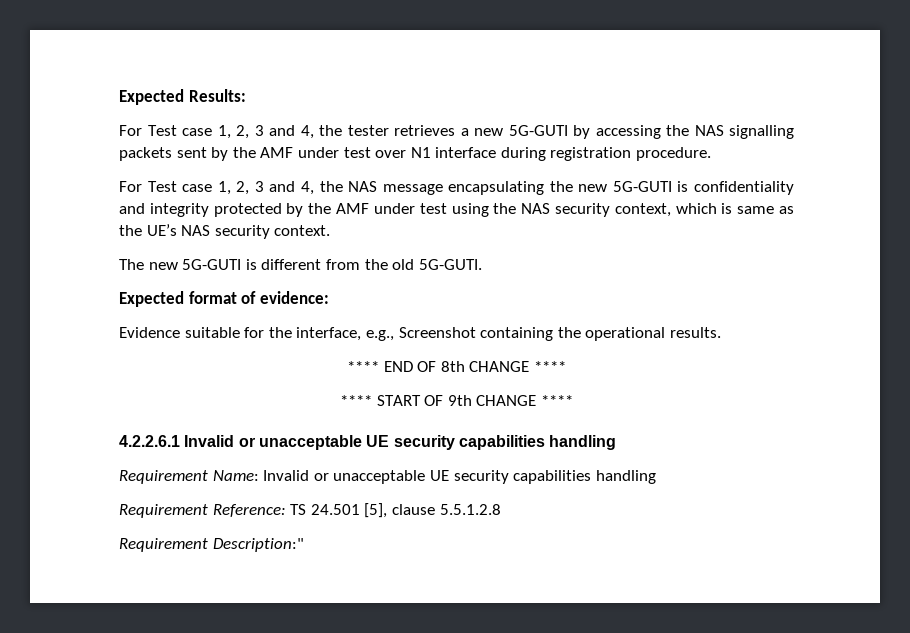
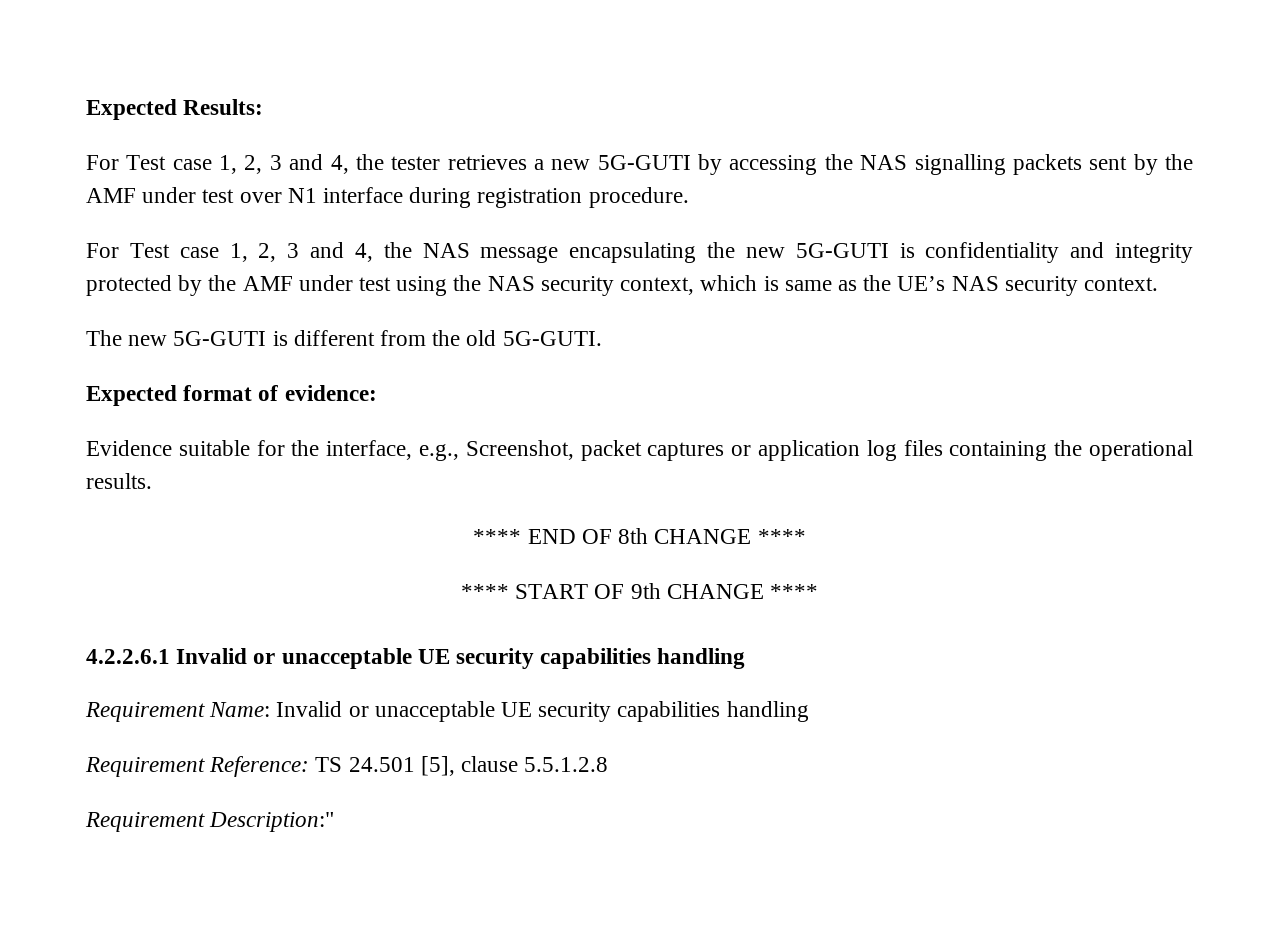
[398,327,476,338] Screenshot -> [465,440,943,461] Screenshot, packet captures or application log files

